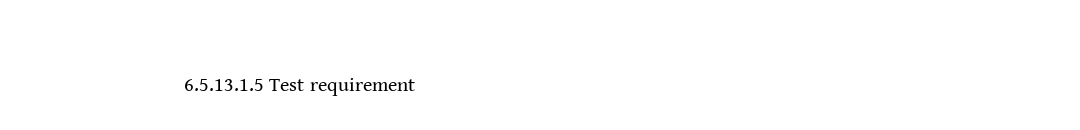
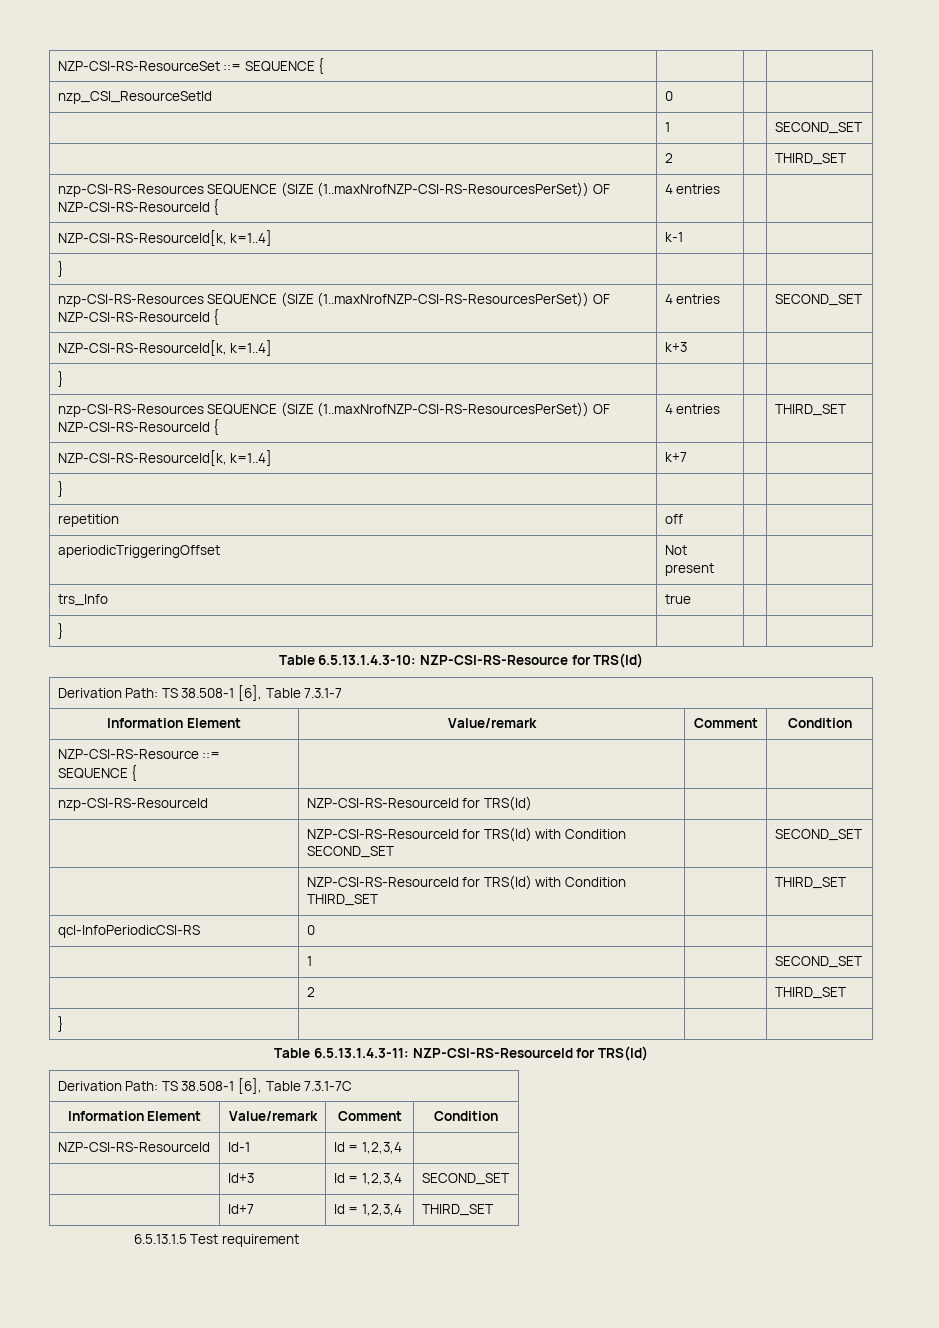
(184, 85) none -> [57,58,325,74] [57,91,212,104] [664,91,673,101] [664,122,670,132] [774,122,862,134] [664,153,673,163] [774,153,846,165] [57,182,611,197] [57,199,220,215] [664,184,721,194] [57,230,273,246] [664,232,683,242] [57,261,64,277] [57,292,611,307] [57,309,220,325] [664,294,721,304] [774,294,862,306] [57,340,273,356] [664,342,687,352] [57,371,64,387] [57,402,611,417] [57,419,220,435] [664,404,721,414] [774,404,846,416] [57,450,273,466] [664,452,687,462] [57,481,64,497] [57,514,119,527] [664,514,683,524] [57,545,220,558] [664,545,687,555] [664,563,714,576] [57,594,108,606] [664,594,691,604] [57,623,64,639] [278,653,644,668] [57,685,343,701] [107,718,241,728] [447,718,537,728] [693,718,758,728] [787,718,852,728] [57,749,221,759] [57,765,138,781] [57,798,208,811] [306,796,532,811] [306,827,627,842] [306,846,394,858] [774,829,862,841] [306,875,627,890] [306,894,378,906] [774,877,846,889] [57,925,200,938] [306,925,315,935] [306,956,312,966] [774,956,862,968] [306,987,315,997] [774,987,846,999] [57,1016,64,1032] [274,1046,648,1061] [57,1078,353,1094] [67,1111,202,1121] [228,1111,318,1121] [337,1111,402,1121] [434,1111,498,1121] [57,1142,210,1152] [227,1142,250,1152] [333,1142,402,1154] [227,1173,254,1183] [333,1173,402,1185] [421,1173,509,1185] [227,1204,254,1214] [333,1204,402,1216] [421,1204,493,1216] NZP-CSI-RS-ResourceSet ::= SEQUENCE { | | | // nzp_CSI_ResourceSetId | 0 | | // | 1 | | SECOND_SET // | 2 | | THIRD_SET // nzp-CSI-RS-Resources SEQUENCE (SIZE (1..maxNrofNZP-CSI-RS-ResourcesPerSet)) OF NZP-CSI-RS-ResourceId { | 4 entries | | // NZP-CSI-RS-ResourceId[k, k=1..4] | k-1 | | // } | | | // nzp-CSI-RS-Resources SEQUENCE (SIZE (1..maxNrofNZP-CSI-RS-ResourcesPerSet)) OF NZP-CSI-RS-ResourceId { | 4 entries | | SECOND_SET // NZP-CSI-RS-ResourceId[k, k=1..4] | k+3 | | // } | | | // nzp-CSI-RS-Resources SEQUENCE (SIZE (1..maxNrofNZP-CSI-RS-ResourcesPerSet)) OF NZP-CSI-RS-ResourceId { | 4 entries | | THIRD_SET // NZP-CSI-RS-ResourceId[k, k=1..4] | k+7 | | // } | | | // repetition | off | | // aperiodicTriggeringOffset | Not present | | // trs_Info | true | | // } | | | // Table 6.5.13.1.4.3-10: NZP-CSI-RS-Resource for TRS(Id) // Derivation Path: TS 38.508-1 [6], Table 7.3.1-7 // Information Element | Value/remark | Comment | Condition // NZP-CSI-RS-Resource ::= SEQUENCE { | | | // nzp-CSI-RS-ResourceId | NZP-CSI-RS-ResourceId for TRS(Id) | | // | NZP-CSI-RS-ResourceId for TRS(Id) with Condition SECOND_SET | | SECOND_SET // | NZP-CSI-RS-ResourceId for TRS(Id) with Condition THIRD_SET | | THIRD_SET // qcl-InfoPeriodicCSI-RS | 0 | | // | 1 | | SECOND_SET // | 2 | | THIRD_SET // } | | | // Table 6.5.13.1.4.3-11: NZP-CSI-RS-ResourceId for TRS(Id) // Derivation Path: TS 38.508-1 [6], Table 7.3.1-7C // Information Element | Value/remark | Comment | Condition // NZP-CSI-RS-ResourceId | Id-1 | Id = 1,2,3,4 | // | Id+3 | Id = 1,2,3,4 | SECOND_SET // | Id+7 | Id = 1,2,3,4 | THIRD_SET //

